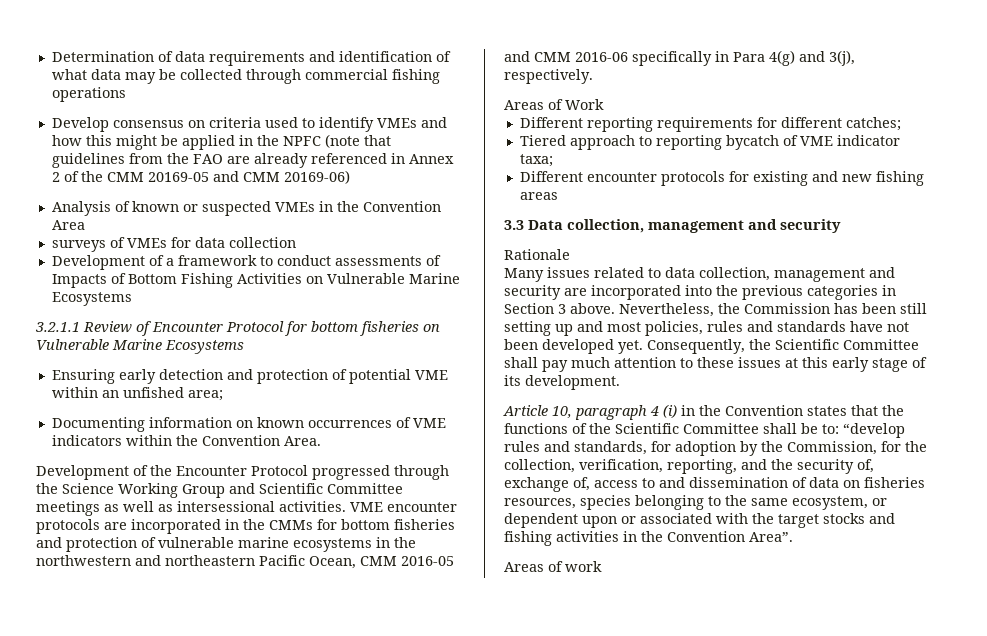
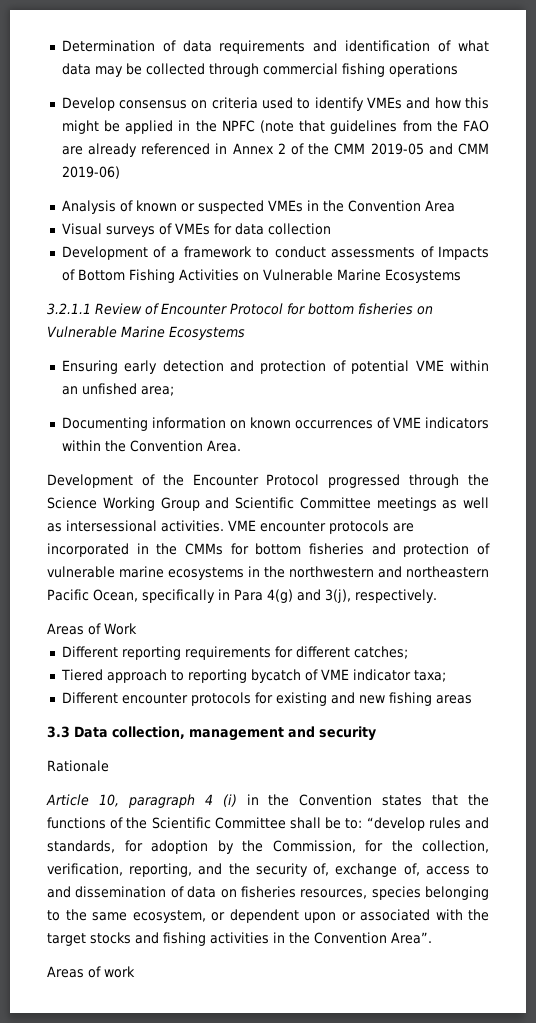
[147,170,350,184] 20169-05 and CMM 20169-06) -> [370,143,489,155] [61,166,120,179] 2019-05 and CMM 2019-06)
(85, 225) none -> [61,223,102,235] Visual
[360,556,454,566] [504,51,628,62] CMM 2016-05 and CMM 2016-06 -> (138, 595) none
[504,267,895,282] [504,285,896,300] [504,303,927,317] [504,321,909,336] [504,339,919,354] [504,357,927,372] [504,375,620,390] // Many issues related to data collection, management and security are incorporated into the previous categories in Section 3 above. Nevertheless, the Commission has been still setting up and most policies, rules and standards have not been developed yet. Consequently, the Scientific Committee shall pay much attention to these issues at this early stage of its development. -> (109, 766) none

